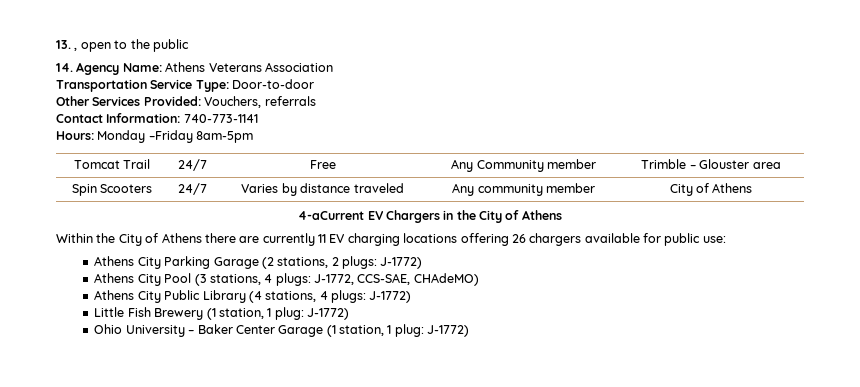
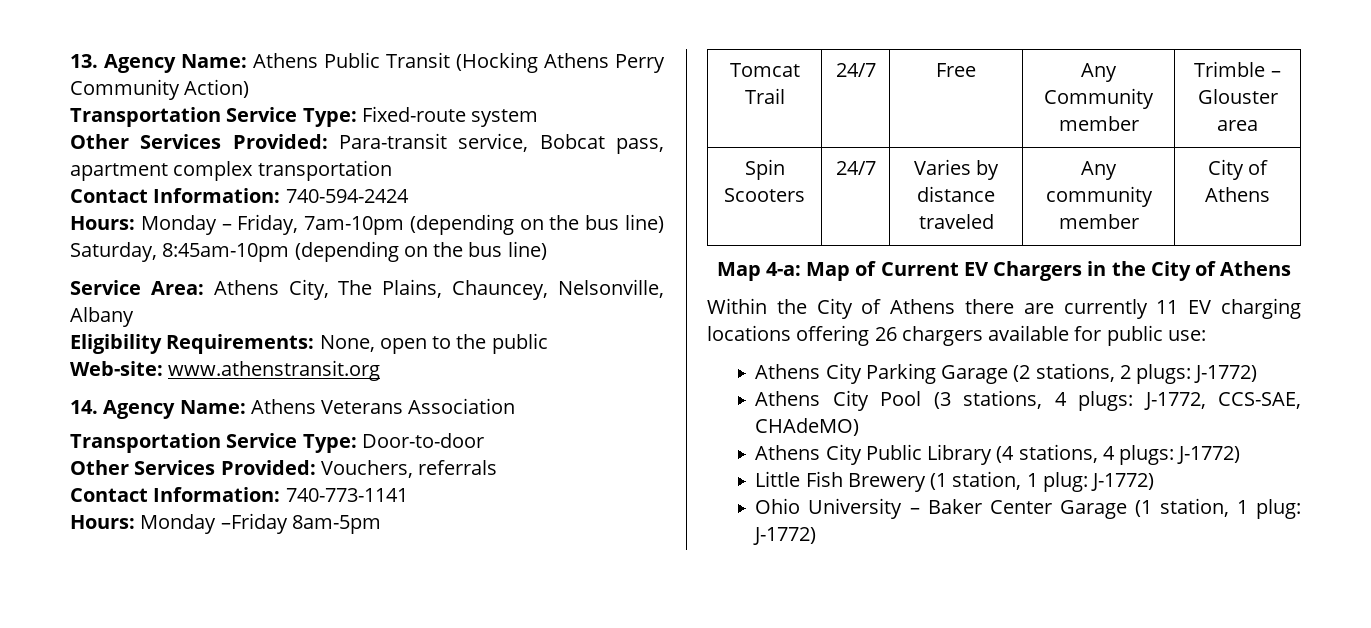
[74,47,78,51] , -> [104,52,665,73] [70,79,250,100] [70,106,539,127] [70,133,664,154] [70,160,392,181] [70,188,409,203] [70,214,665,235] [70,241,547,262] [70,279,665,300] [70,307,134,327] [70,334,375,354] Agency Name: Athens Public Transit (Hocking Athens Perry Community Action) // Transportation Service Type: Fixed-route system // Other Services Provided: Para-transit service, Bobcat pass, apartment complex transportation // Contact Information: 740-594-2424 // Hours: Monday – Friday, 7am-10pm (depending on the bus line) Saturday, 8:45am-10pm (depending on the bus line) // Service Area: Athens City, The Plains, Chauncey, Nelsonville, Albany // Eligibility Requirements: None,
(189, 45) none -> [70,360,381,381] // Web-site: www.athenstransit.org
[298,211,365,220] 4-aCurrent -> [716,261,959,281] Map 4-a: Map of Current

